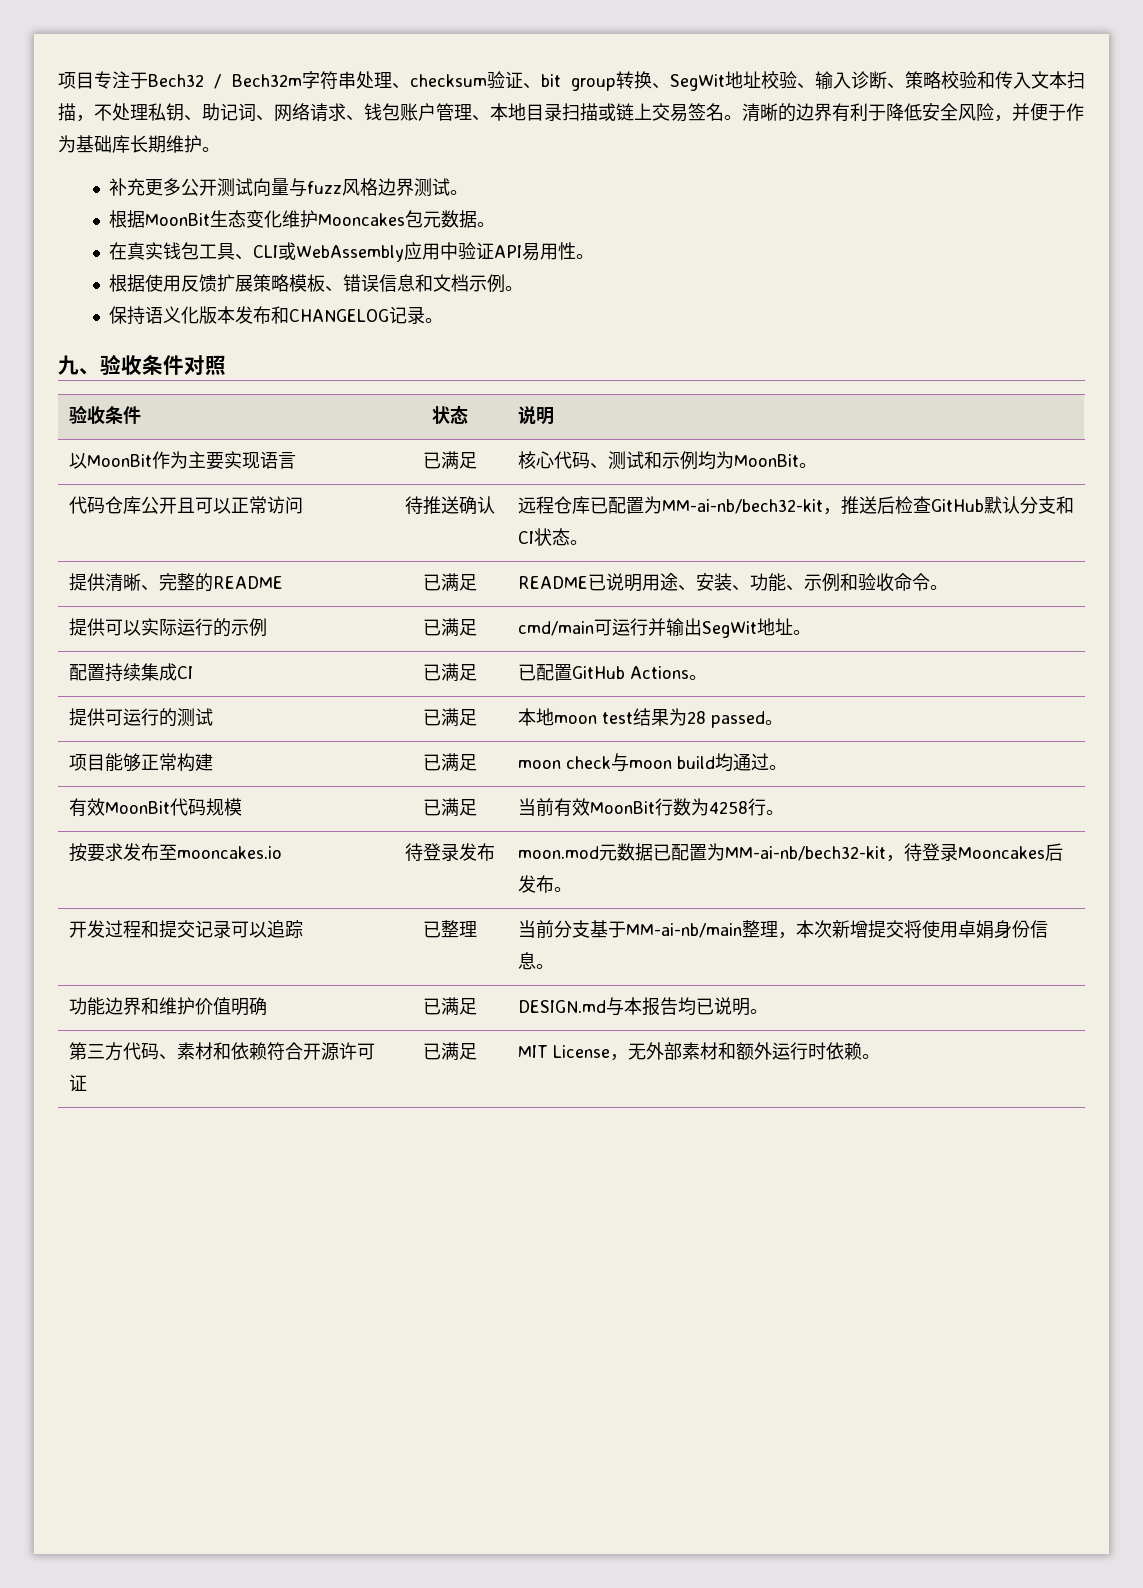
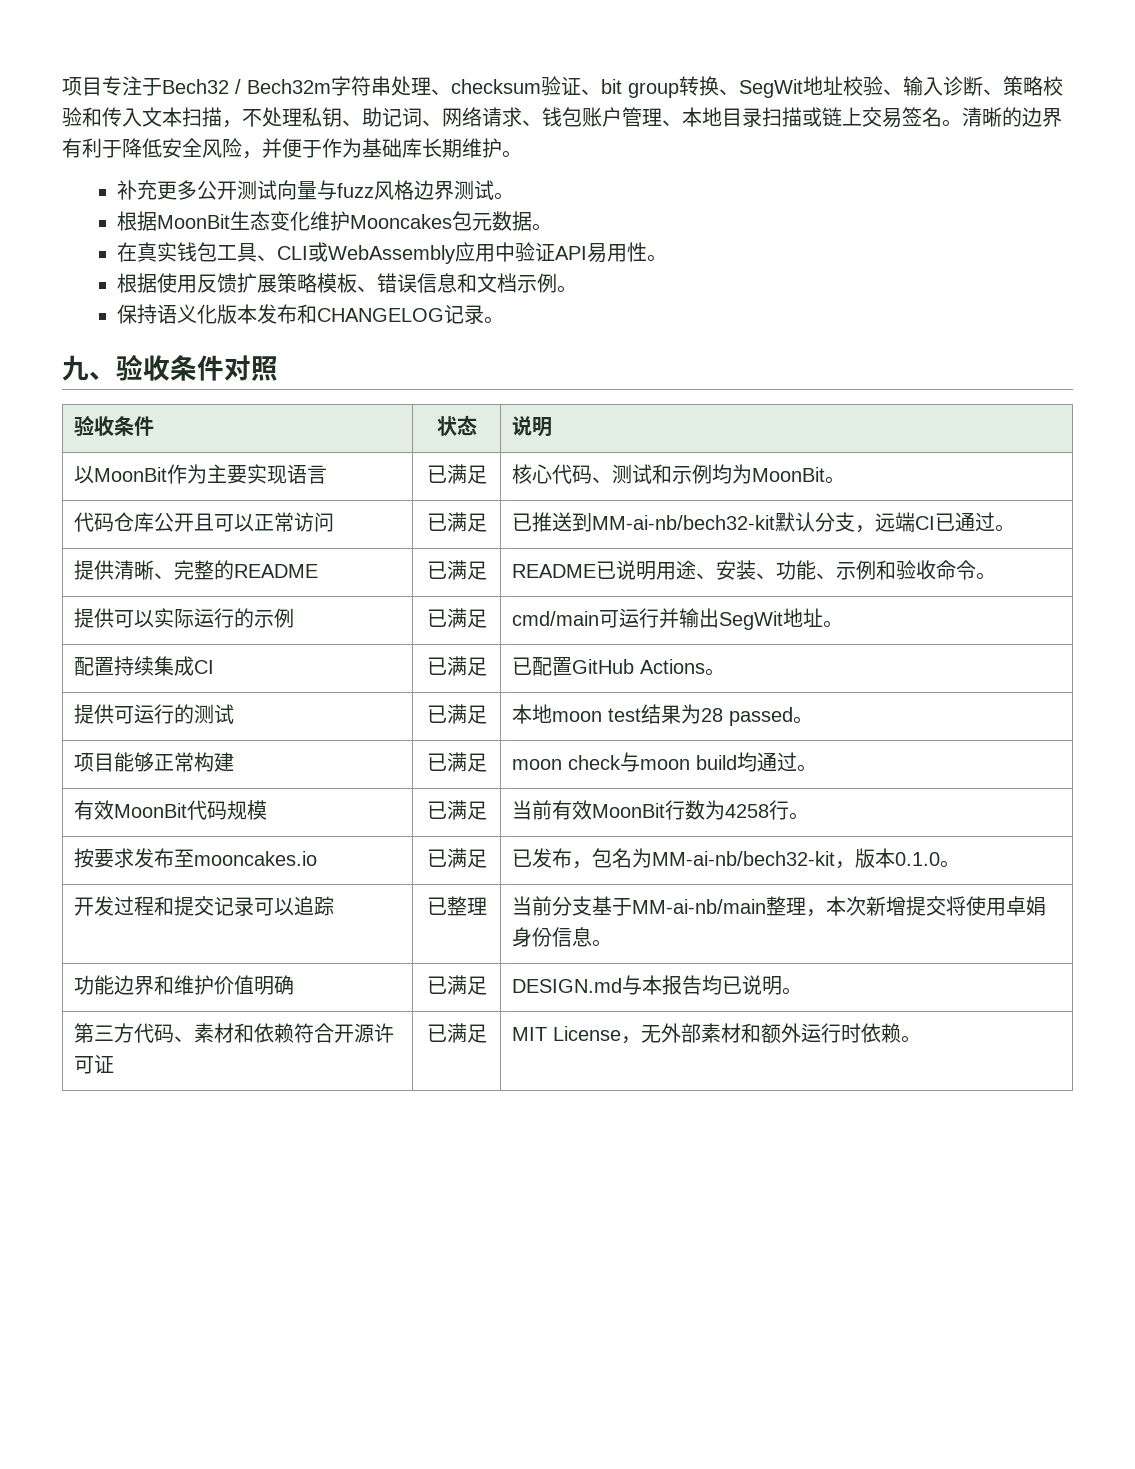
[404,496,495,515] [517,496,1074,515] [517,528,570,546] 待推送确认 | 远程仓库已配置为MM-ai-nb/bech32-kit，推送后检查GitHub默认分支和CI状态 -> [426,512,487,532] [511,512,995,533] 已满足 | 已推送到MM-ai-nb/bech32-kit默认分支，远端CI已通过
[404,843,495,862] [517,843,1063,862] [517,875,554,893] 待登录发布 | moon.mod元数据已配置为MM-ai-nb/bech32-kit，待登录Mooncakes后发布 -> [426,848,487,868] [511,848,940,869] 已满足 | 已发布，包名为MM-ai-nb/bech32-kit，版本0.1.0

